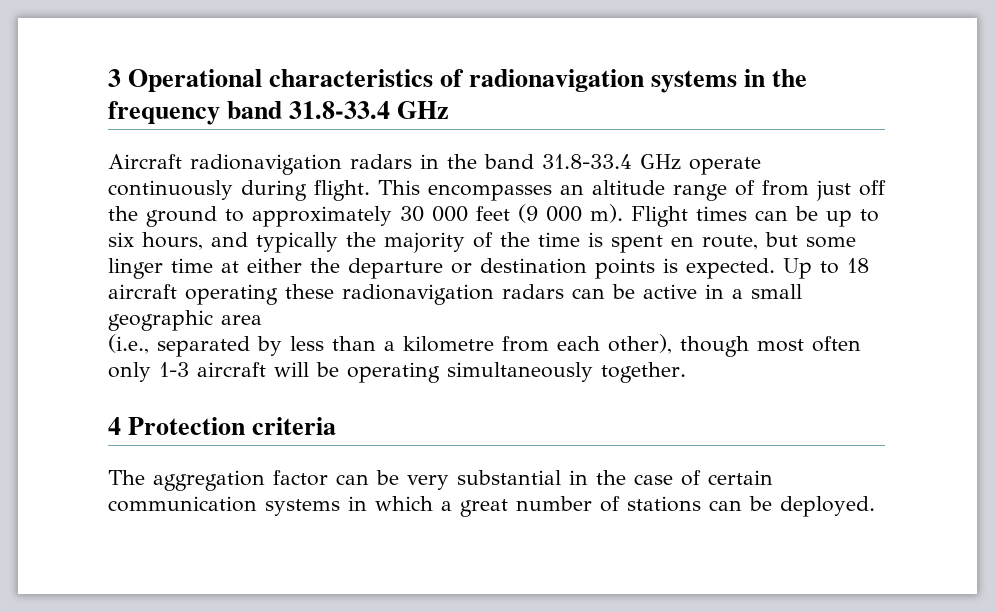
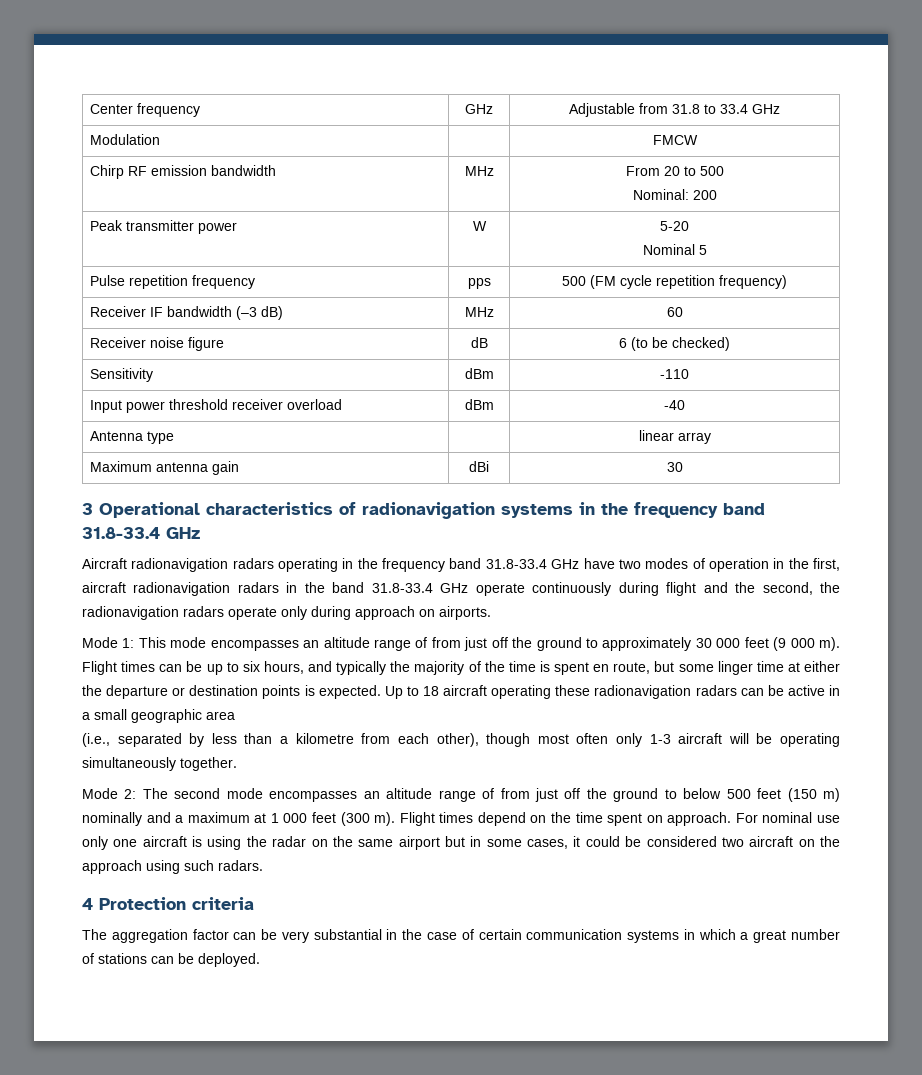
(108, 78) none -> [89,103,200,117] [465,104,493,114] [569,103,780,117] [89,134,160,145] [652,135,698,145] [89,165,276,179] [464,166,494,176] [625,166,724,176] [632,189,717,200] [89,220,237,234] [472,221,487,231] [660,221,689,231] [642,244,707,255] [89,275,255,289] [467,278,491,289] [562,275,787,289] [89,306,283,320] [464,307,494,317] [666,307,683,317] [89,337,224,351] [470,337,488,348] [619,337,730,351] [89,368,153,382] [464,368,494,379] [660,369,689,379] [89,399,342,413] [464,399,494,410] [664,400,685,410] [89,431,174,444] [638,430,711,444] [89,461,239,475] [469,461,489,472] [666,462,683,472] Center frequency | GHz | Adjustable from 31.8 to 33.4 GHz // Modulation | | FMCW // Chirp RF emission bandwidth | MHz | From 20 to 500 // Nominal: 200 // Peak transmitter power | W | 5-20 // Nominal 5 // Pulse repetition frequency | pps | 500 (FM cycle repetition frequency) // Receiver IF bandwidth (–3 dB) | MHz | 60 // Receiver noise figure | dB | 6 (to be checked) // Sensitivity | dBm | -110 // Input power threshold receiver overload | dBm | -40 // Antenna type | | linear array // Maximum antenna gain | dBi | 30 //
(412, 161) none -> [278,558,841,572] [82,582,279,596] operating in the frequency band 31.8-33.4 GHz have two modes of operation in the first, aircraft radionavigation radars
[314,180,420,201] flight. This -> [666,582,841,596] [82,606,491,620] [82,637,207,648] flight and the second, the radionavigation radars operate only during approach on airports. // Mode 1: This mode
(686, 372) none -> [82,788,841,802] [82,812,840,826] [82,836,841,850] [82,860,263,874] // Mode 2: The second mode encompasses an altitude range of from just off the ground to below 500 feet (150 m) nominally and a maximum at 1 000 feet (300 m). Flight times depend on the time spent on approach. For nominal use only one aircraft is using the radar on the same airport but in some cases, it could be considered two aircraft on the approach using such radars.

